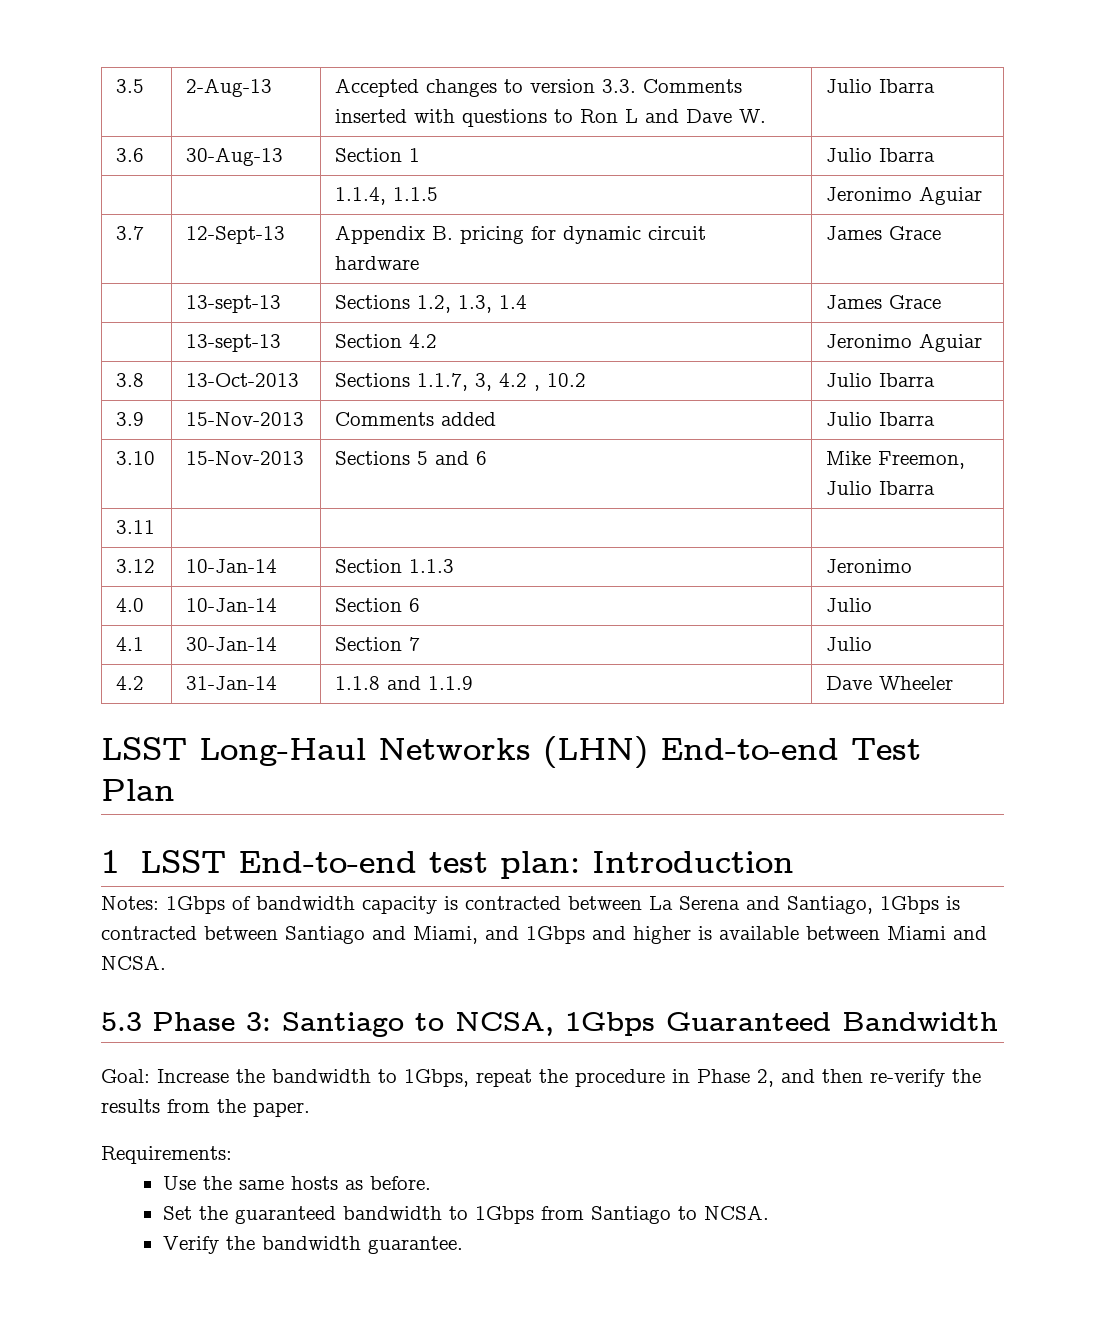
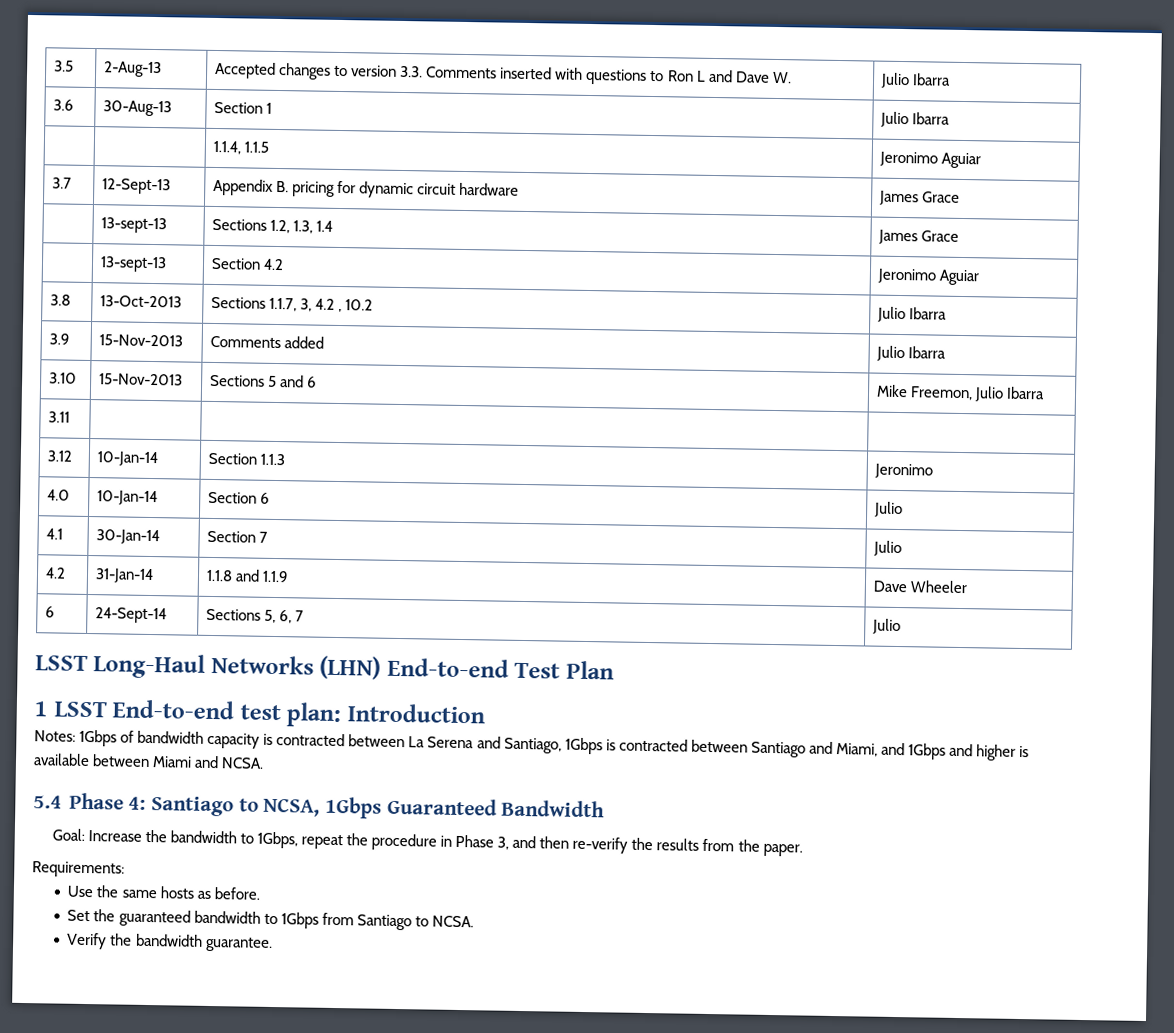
(954, 683) none -> [45,606,56,618] [95,607,168,624] [206,608,305,624] [872,618,902,635] // 6 | 24-Sept-14 | Sections 5, 6, 7 | Julio
[101,1012,272,1031] 5.3 Phase 3: -> [33,792,147,810] 5.4 Phase 4:
[757,1069,774,1087] 2, -> [497,836,510,850] 3,

